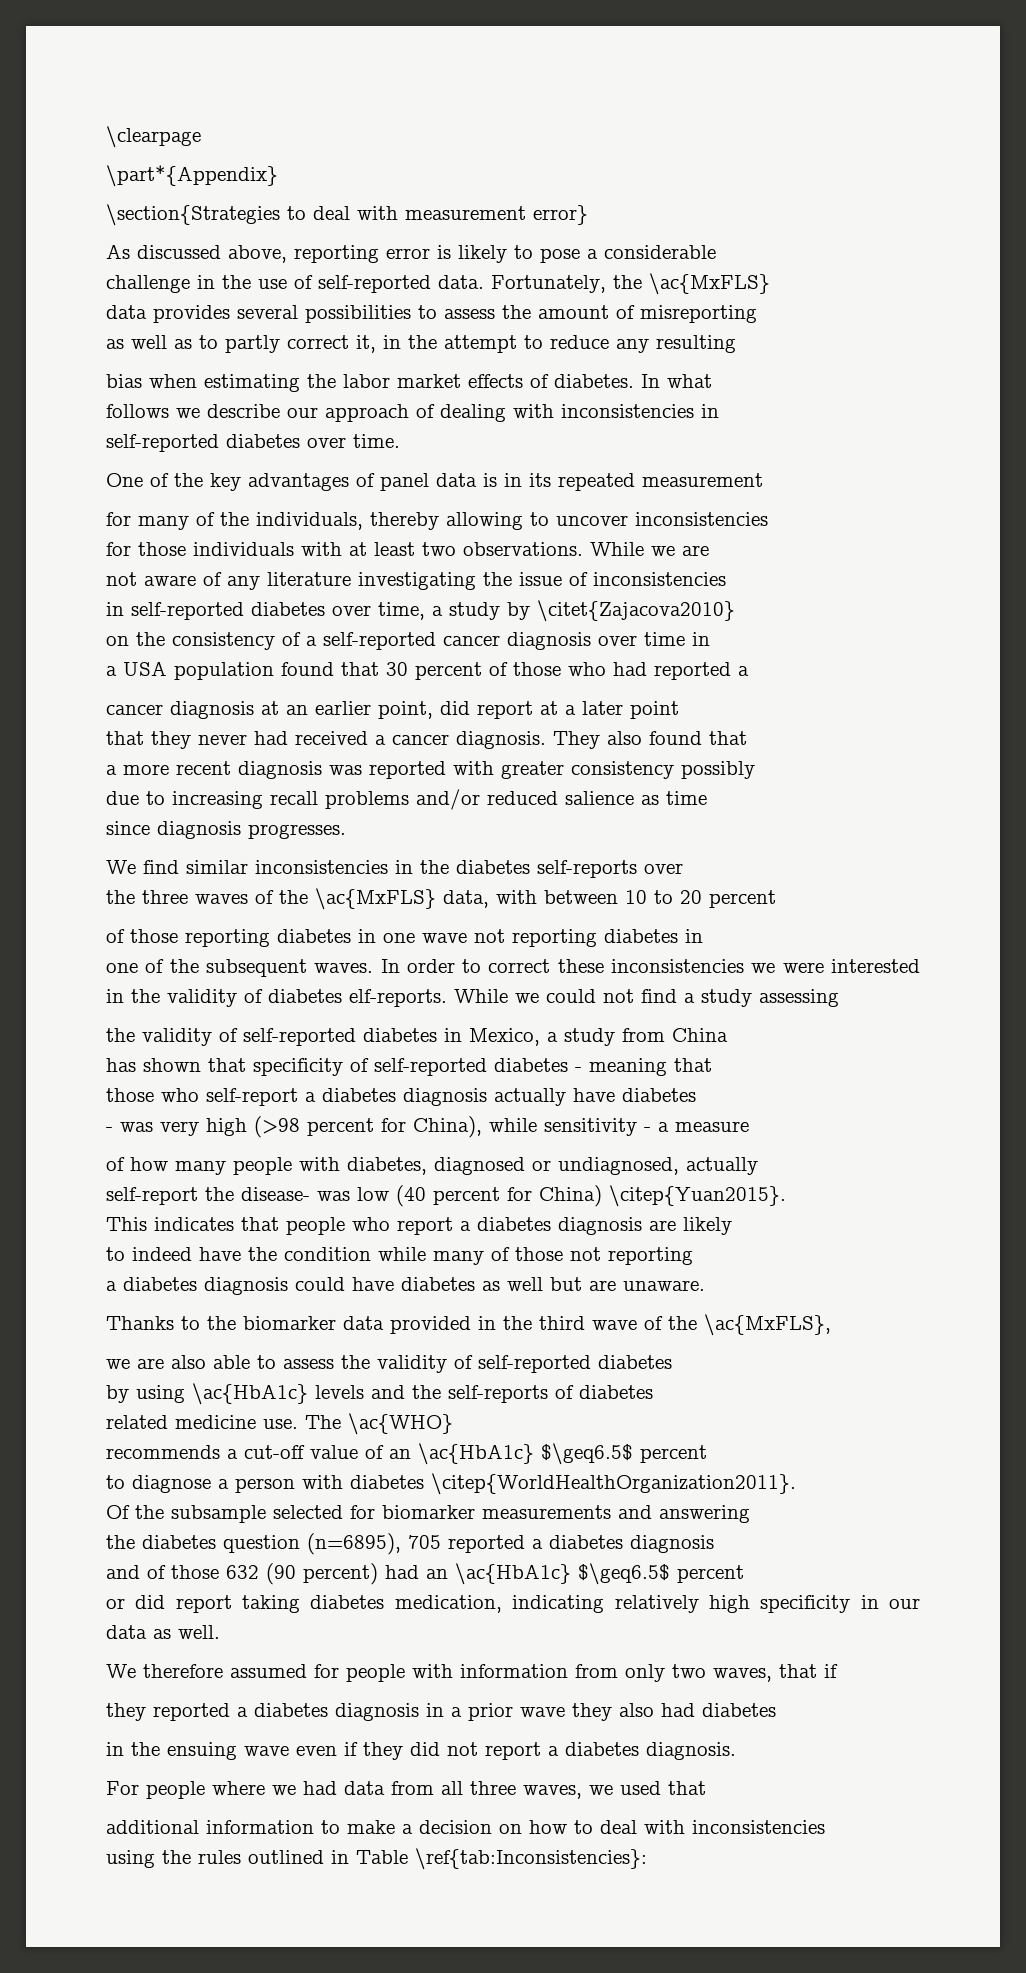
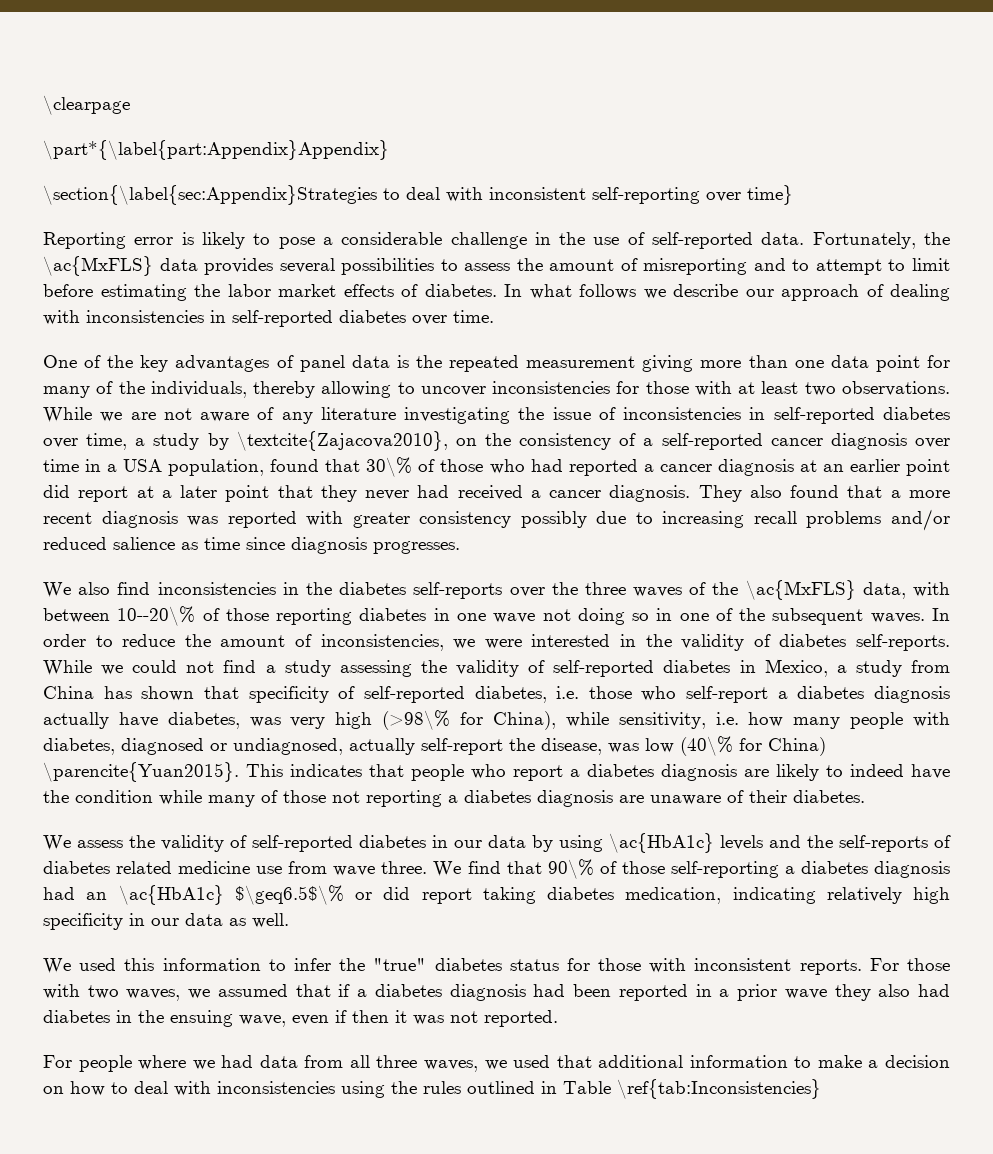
[106,165,278,187] [106,204,588,226] [106,244,379,263] \part*{Appendix} // \section{Strategies to deal with measurement error} // As discussed above, reporting -> [43,140,389,160] [43,185,793,205] [43,232,126,249] \part*{\label{part:Appendix}Appendix} // \section{\label{sec:Appendix}Strategies to deal with inconsistent self-reporting over time} // Reporting
(716, 252) // -> (443, 238) none
(770, 284) // -> (153, 266) none
[106,335,736,353] [106,374,197,388] // as well as to partly correct it, in the attempt to reduce any resulting // bias when -> [753,258,950,275] [43,284,93,297] and to attempt to limit before
(712, 381) // -> (572, 291) none
(719, 411) // -> (226, 316) none
[504,473,551,487] in its -> [415,355,442,368] the
(763, 480) // -> [642,355,920,372] giving more than one data point
[106,542,294,556] // for those individuals -> [616,381,689,394] for those
(709, 550) // -> (156, 416) none
(726, 579) // -> (742, 413) none
[537,600,735,622] \citet{Zajacova2010} // -> [236,431,448,451] \textcite{Zajacova2010},
(710, 639) // -> (102, 465) none
[174,662,482,680] population found that 30 percent -> [168,457,413,477] population, found that 30\%
(749, 671) // -> (654, 468) none
[378,701,433,719] point, -> [906,459,951,476] point
(679, 710) // -> (270, 493) none
(747, 738) // -> (883, 491) none
(755, 770) // -> (587, 519) none
(707, 798) // -> (240, 543) none
[143,860,248,874] find similar -> [78,582,151,595] also find
(683, 868) // -> (545, 592) none
[625,890,776,908] 10 to 20 percent // -> [117,606,196,626] 10--20\%
[512,929,703,947] reporting diabetes in // -> [577,608,673,625] doing so in
[488,959,745,973] correct these inconsistencies -> [122,634,444,651] reduce the amount of inconsistencies,
[349,989,447,1007] elf-reports. -> [856,634,951,651] self-reports.
(839, 998) // -> (412, 668) none
(728, 1035) // -> (94, 692) none
[494,1058,712,1076] diabetes - meaning that // -> [474,686,580,703] diabetes, i.e.
[622,1088,696,1102] [106,1127,113,1132] diabetes // - -> [167,712,240,729] diabetes,
[254,1116,374,1138] (>98 percent -> [382,710,451,730] (>98\%
[544,1118,749,1136] [106,1157,125,1171] sensitivity - a measure // of -> [618,712,739,729] sensitivity, i.e.
(758, 1166) // -> (415, 746) none
[241,1187,310,1201] disease- -> [541,738,602,755] disease,
[396,1185,500,1207] (40 percent -> [680,736,733,756] (40\%
[609,1185,786,1207] \citep{Yuan2015}. // -> [43,762,239,782] \parencite{Yuan2015}.
(732, 1226) // -> (819, 772) none
[106,1277,705,1295] [106,1314,831,1336] [106,1355,276,1369] // a diabetes diagnosis could have diabetes as well but are unaware. // Thanks to the biomarker data provided in the third wave of the \ac{MxFLS}, // we are also able to -> [448,790,865,807] [43,835,71,851] a diabetes diagnosis are unaware of their diabetes. // We
(672, 1362) // -> [432,835,526,848] in our data
(653, 1392) // -> (110, 867) none
[263,1413,453,1435] [106,1443,707,1465] [106,1473,796,1495] [106,1505,750,1523] [106,1533,714,1555] [106,1563,378,1585] use. The \ac{WHO} // recommends a cut-off value of an \ac{HbA1c} $\geq6.5$ percent // to diagnose a person with diabetes \citep{WorldHealthOrganization2011}. // Of the subsample selected for biomarker measurements and answering // the diabetes question (n=6895), 705 reported a diabetes diagnosis // and of those 632 (90 percent) -> [256,859,950,879] use from wave three. We find that 90\% of those self-reporting a diabetes diagnosis
[578,1563,744,1585] $\geq6.5$ percent // -> [234,885,344,905] $\geq6.5$\%
[143,1664,772,1682] therefore assumed for people with information from only two waves, -> [79,958,950,975] [43,984,288,1001] used this information to infer the "true" diabetes status for those with inconsistent reports. For those with two waves, we assumed
[106,1703,419,1721] // they reported a diabetes diagnosis -> [357,984,688,1001] a diabetes diagnosis had been reported
(776, 1710) // -> (110, 1016) none
[244,1746,289,1756] wave -> [239,1015,286,1027] wave,
[363,1742,736,1760] they did not report a diabetes diagnosis. -> [352,1010,558,1027] then it was not reported.
(706, 1788) // -> (592, 1061) none
(825, 1827) // -> (335, 1087) none
[415,1848,647,1870] \ref{tab:Inconsistencies}: -> [617,1079,821,1099] \ref{tab:Inconsistencies}

